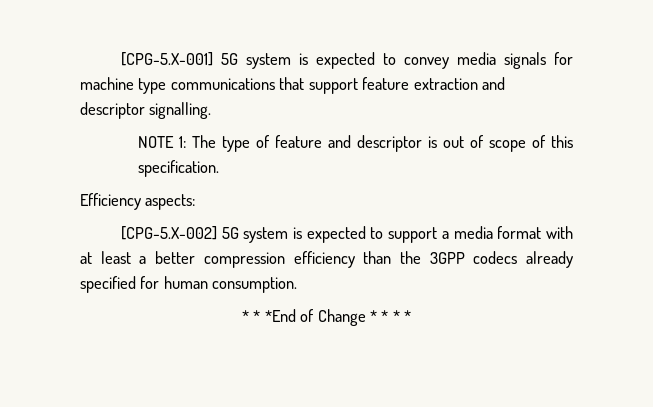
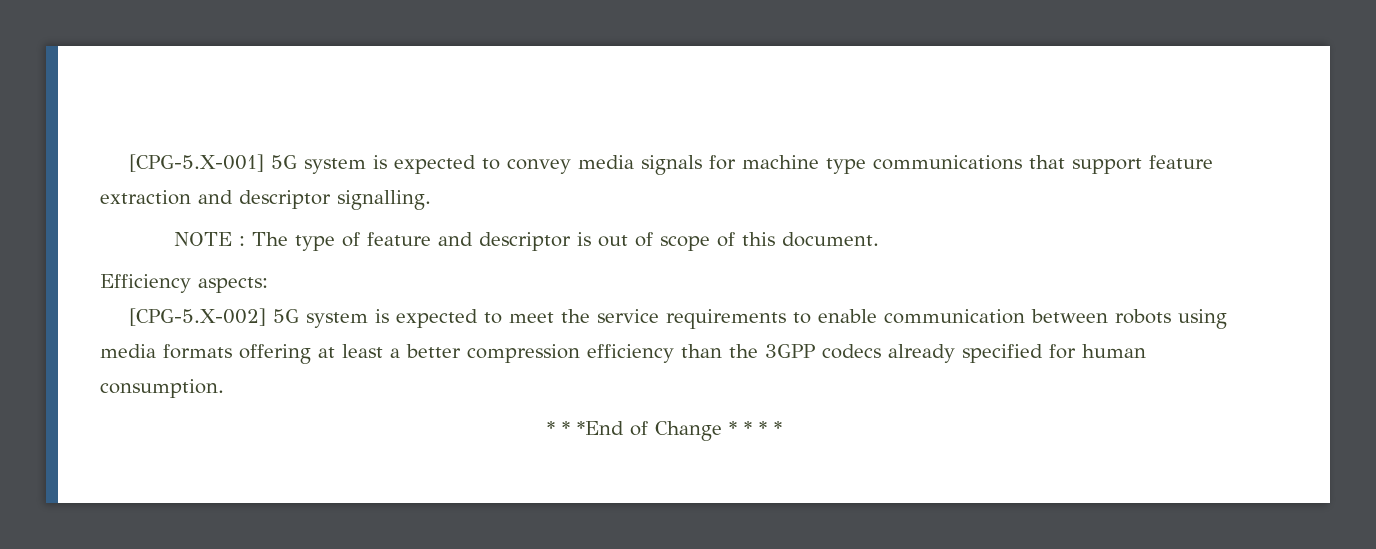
[179,136,187,148] 1: -> [239,236,246,246] :
[138,160,220,177] specification. -> [782,232,880,247] document.
[388,226,574,243] support a media format with -> [509,309,1228,329] [100,344,311,364] meet the service requirements to enable communication between robots using media formats offering

